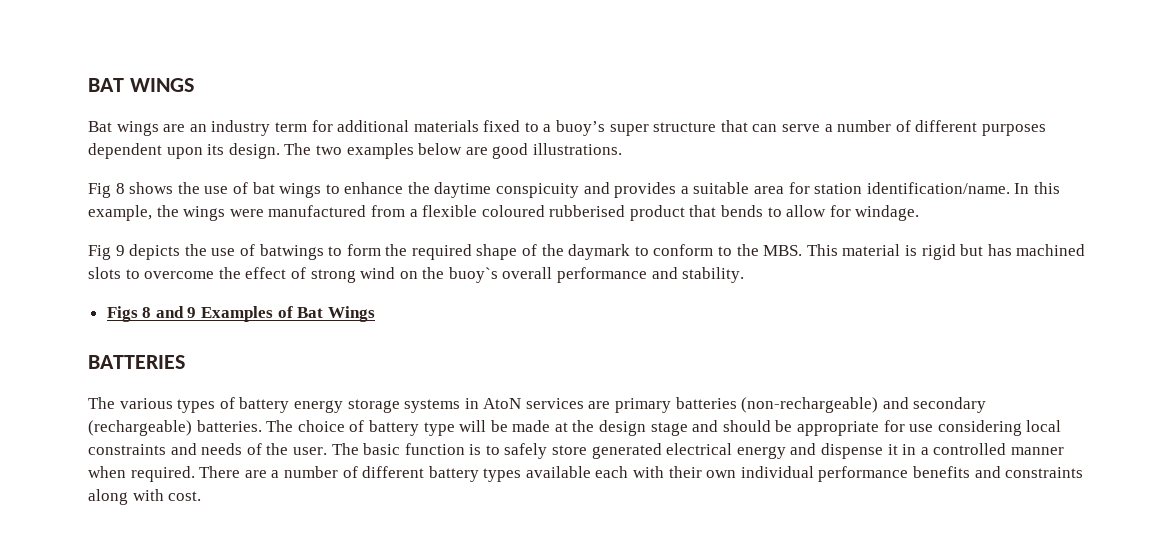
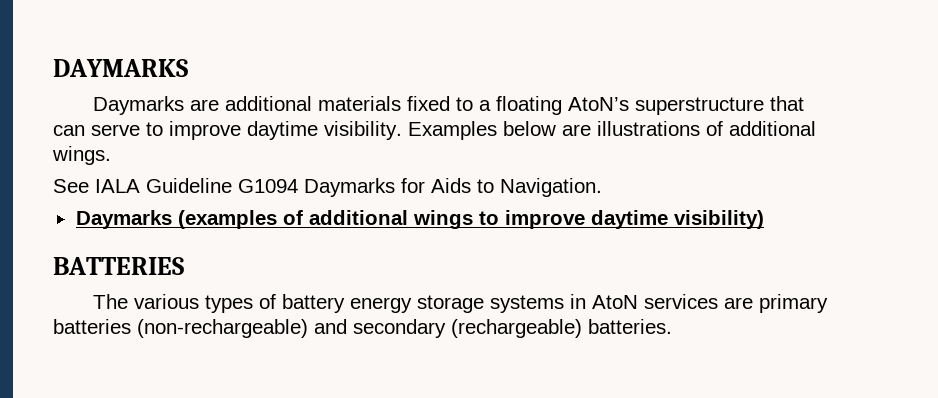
[88,78,194,92] [88,120,333,136] BAT WINGS // Bat wings are an industry term for -> [53,59,188,77] [92,96,219,115] DAYMARKS // Daymarks are
[556,120,1046,136] [88,143,622,159] [88,182,1060,198] [88,205,920,221] [88,244,1086,260] [88,267,745,283] [106,306,375,322] buoy’s super structure that can serve a number of different purposes dependent upon its design. The two examples below are good illustrations. // Fig 8 shows the use of bat wings to enhance the daytime conspicuity and provides a suitable area for station identification/name. In this example, the wings were manufactured from a flexible coloured rubberised product that bends to allow for windage. // Fig 9 depicts the use of batwings to form the required shape of the daymark to conform to the MBS. This material is rigid but has machined slots to overcome the effect of strong wind on the buoy`s overall performance and stability. // Figs 8 and 9 Examples of Bat Wings -> [495,96,804,115] [53,121,816,140] [52,146,111,165] [53,178,602,197] [75,210,764,229] floating AtoN’s superstructure that can serve to improve daytime visibility. Examples below are illustrations of additional wings. // See IALA Guideline G1094 Daymarks for Aids to Navigation. // Daymarks (examples of additional wings to improve daytime visibility)
[266,420,1062,436] [88,443,1064,459] [88,466,1084,482] [88,489,202,505] The choice of battery type will be made at the design stage and should be appropriate for use considering local constraints and needs of the user. The basic function is to safely store generated electrical energy and dispense it in a controlled manner when required. There are a number of different battery types available each with their own individual performance benefits and constraints along with cost. -> (672, 326) none

